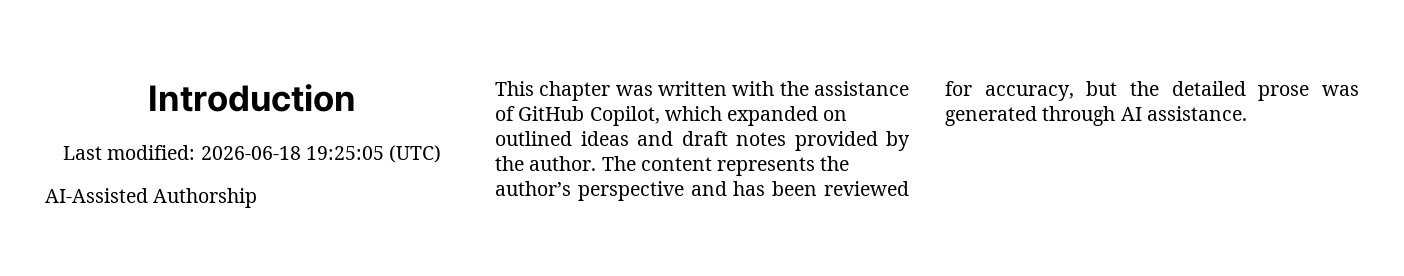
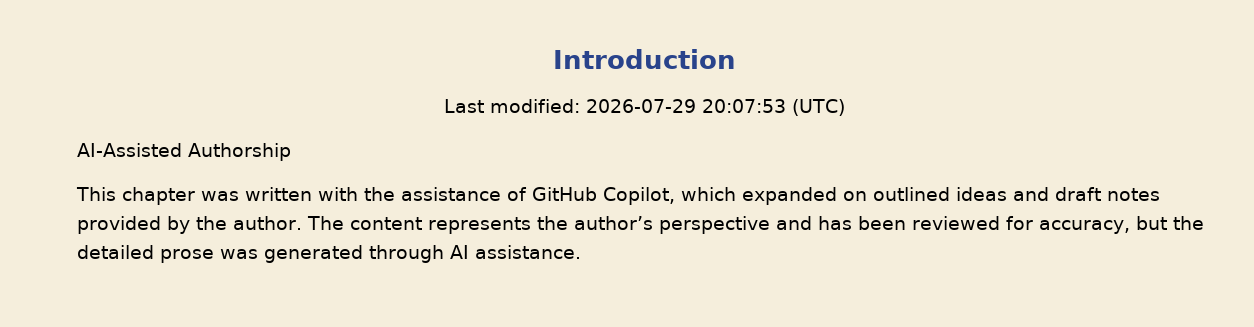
[200,146,384,160] 2026-06-18 19:25:05 -> [585,99,786,113] 2026-07-29 20:07:53

